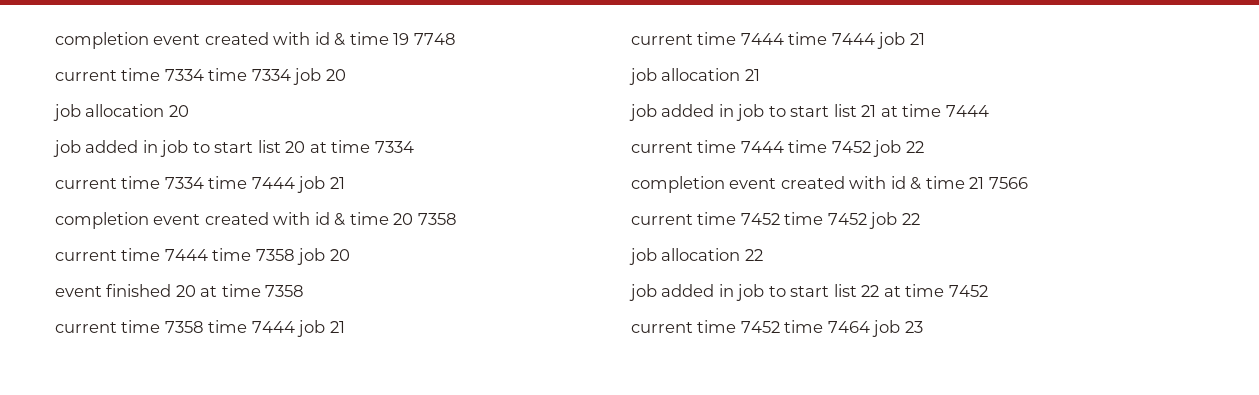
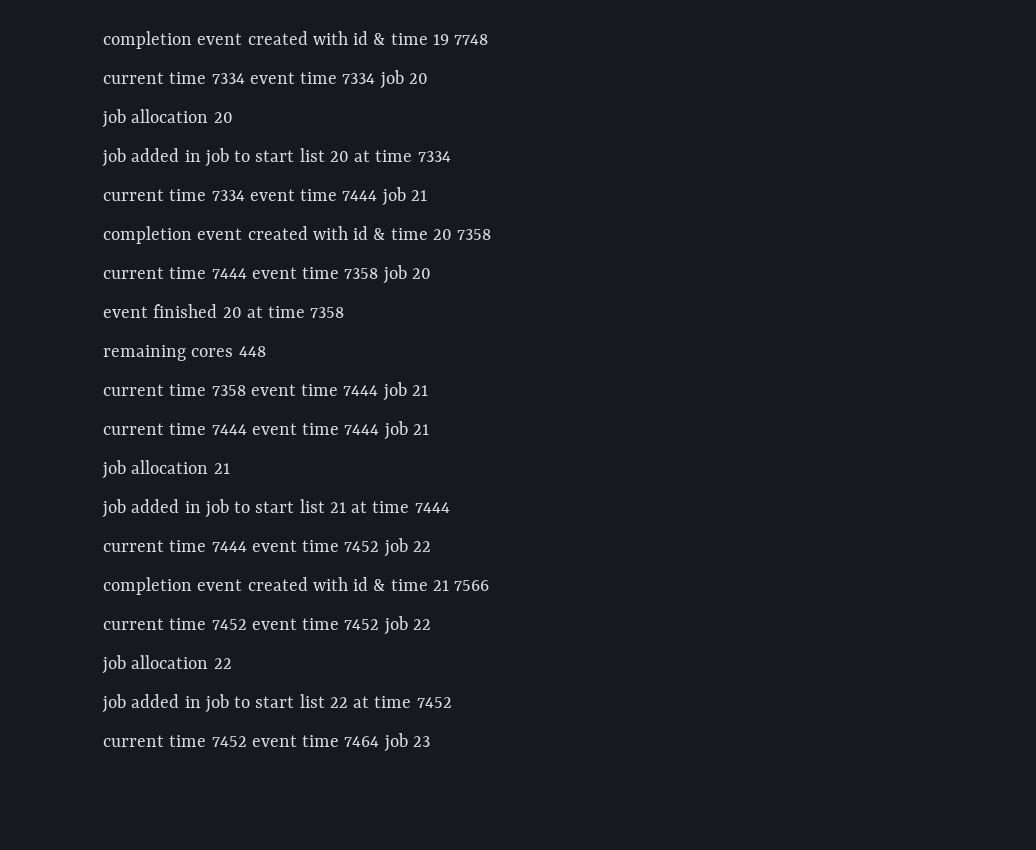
(204, 75) none -> [249,72,295,84] event
(204, 183) none -> [249,189,295,201] event
(208, 255) none -> [251,267,297,279] event
(305, 291) none -> [103,345,266,361] // remaining cores 448
(204, 327) none -> [250,384,296,396] event
(784, 39) none -> [251,423,297,435] event
(784, 147) none -> [251,540,297,552] event
(780, 219) none -> [251,618,297,630] event
(780, 327) none -> [251,735,297,747] event

